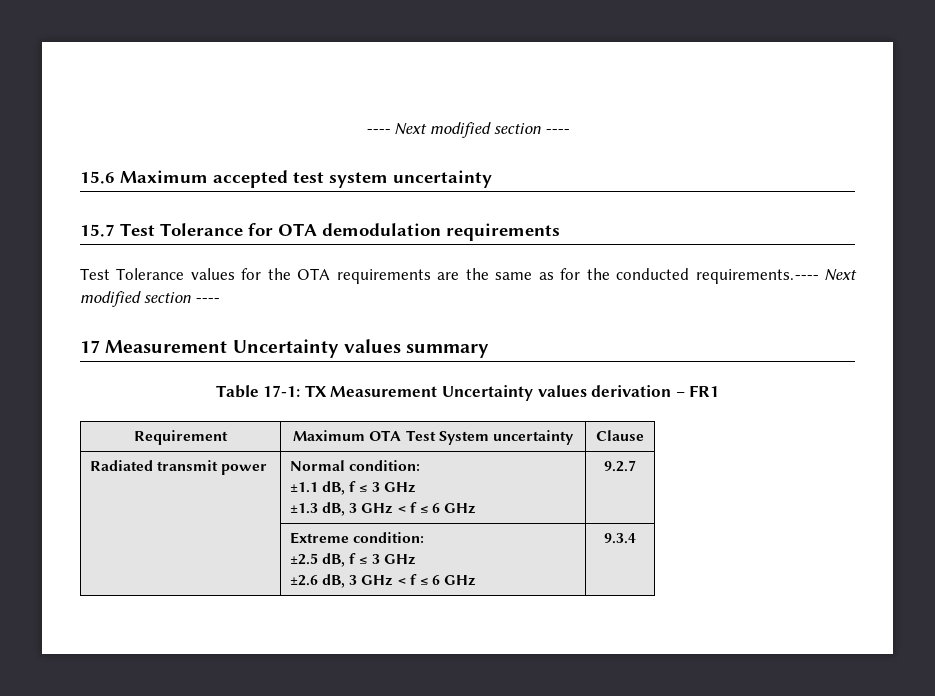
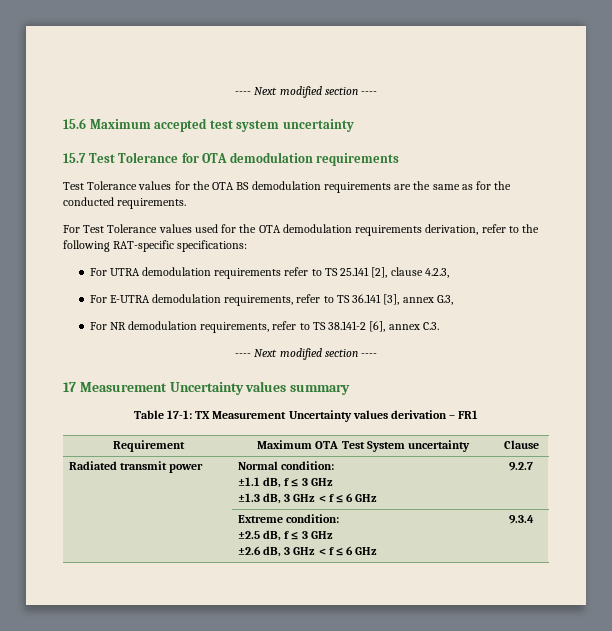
(331, 274) none -> [236,181,321,190] BS demodulation
[695,269,819,284] requirements.---- -> [117,198,187,209] [63,224,540,236] [63,240,248,252] [89,267,449,279] [89,294,453,306] [89,321,439,333] [235,353,252,357] requirements. // For Test Tolerance values used for the OTA demodulation requirements derivation, refer to the following RAT-specific specifications: // For UTRA demodulation requirements refer to TS 25.141 [2], clause 4.2.3, // For E-UTRA demodulation requirements, refer to TS 36.141 [3], annex G.3, // For NR demodulation requirements, refer to TS 38.141-2 [6], annex C.3. // ----

